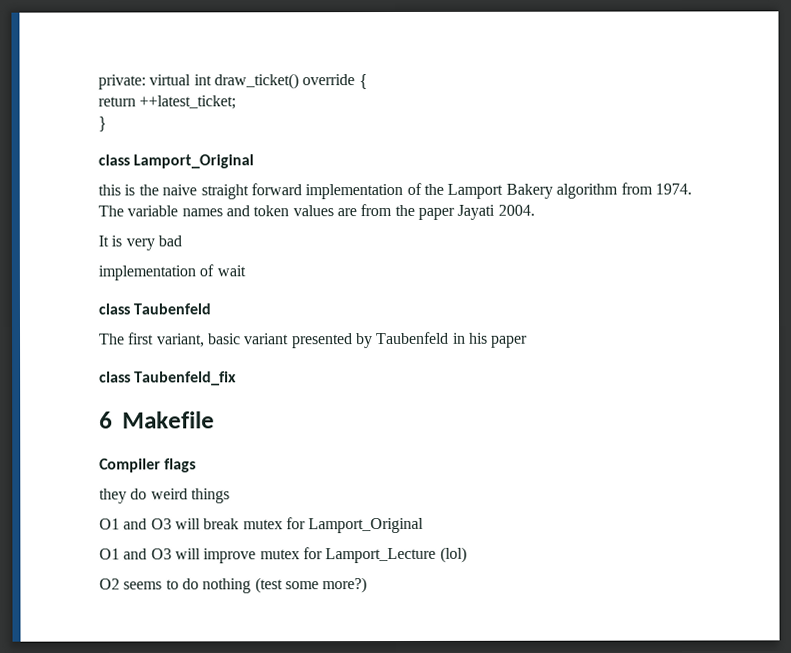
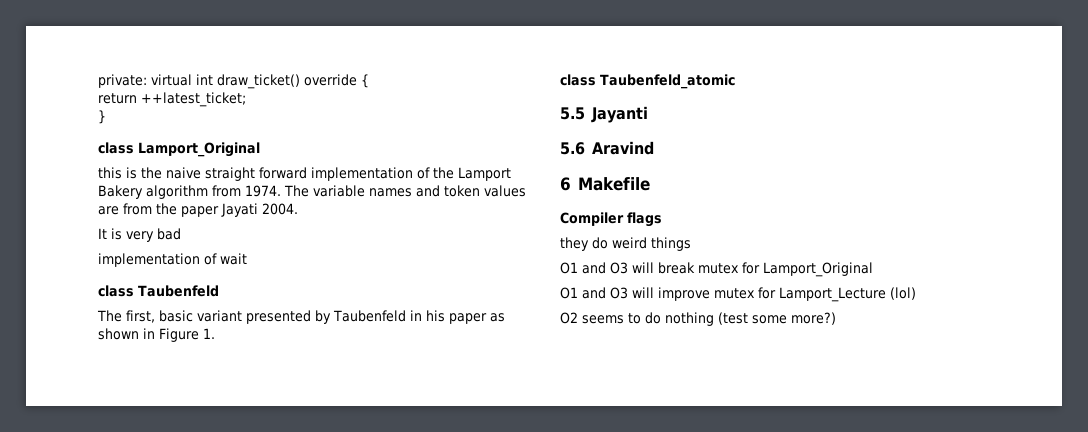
[128,332,205,348] first variant, -> [126,310,155,323] first,
[99,371,238,386] // class Taubenfeld_fix -> [489,313,505,322] [98,328,215,342] [560,74,735,89] [560,106,648,123] [560,141,654,155] as shown in Figure 1. // class Taubenfeld_atomic // 5.5 Jayanti // 5.6 Aravind

